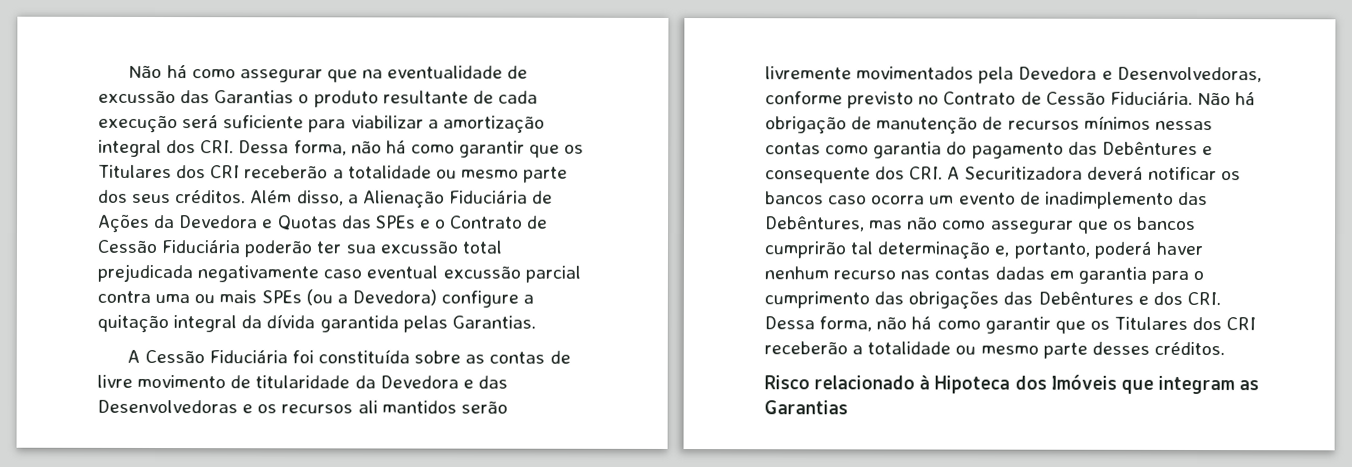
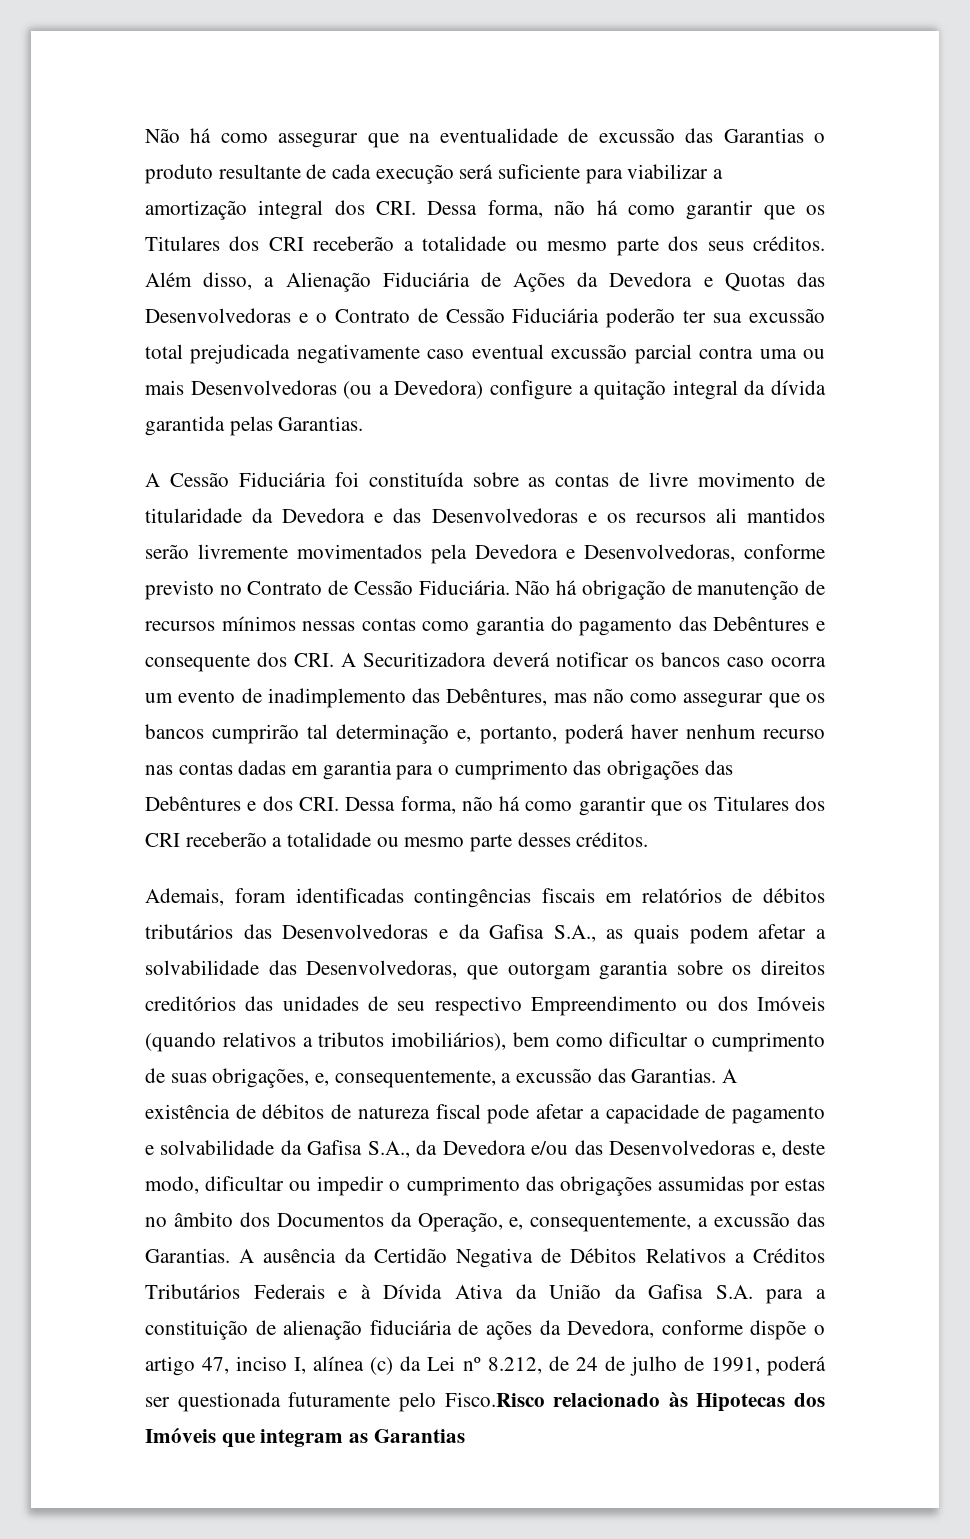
[375,215,416,229] SPEs -> [145,308,291,323] Desenvolvedoras
[261,290,302,304] SPEs -> [190,380,337,395] Desenvolvedoras
[764,374,1011,394] Risco relacionado à Hipoteca -> [145,888,825,908] [145,924,826,944] [145,960,825,980] [145,996,826,1016] [145,1032,825,1052] [145,1068,738,1088] [145,1104,826,1124] [145,1140,825,1158] [145,1176,826,1196] [145,1212,825,1232] [145,1248,825,1268] [145,1284,827,1304] [145,1320,826,1340] [145,1356,826,1376] [145,1391,786,1412] Ademais, foram identificadas contingências fiscais em relatórios de débitos tributários das Desenvolvedoras e da Gafisa S.A., as quais podem afetar a solvabilidade das Desenvolvedoras, que outorgam garantia sobre os direitos creditórios das unidades de seu respectivo Empreendimento ou dos Imóveis (quando relativos a tributos imobiliários), bem como dificultar o cumprimento de suas obrigações, e, consequentemente, a excussão das Garantias. A existência de débitos de natureza fiscal pode afetar a capacidade de pagamento e solvabilidade da Gafisa S.A., da Devedora e/ou das Desenvolvedoras e, deste modo, dificultar ou impedir o cumprimento das obrigações assumidas por estas no âmbito dos Documentos da Operação, e, consequentemente, a excussão das Garantias. A ausência da Certidão Negativa de Débitos Relativos a Créditos Tributários Federais e à Dívida Ativa da União da Gafisa S.A. para a constituição de alienação fiduciária de ações da Devedora, conforme dispõe o artigo 47, inciso I, alínea (c) da Lei nº 8.212, de 24 de julho de 1991, poderá ser questionada futuramente pelo Fisco.Risco relacionado às Hipotecas

